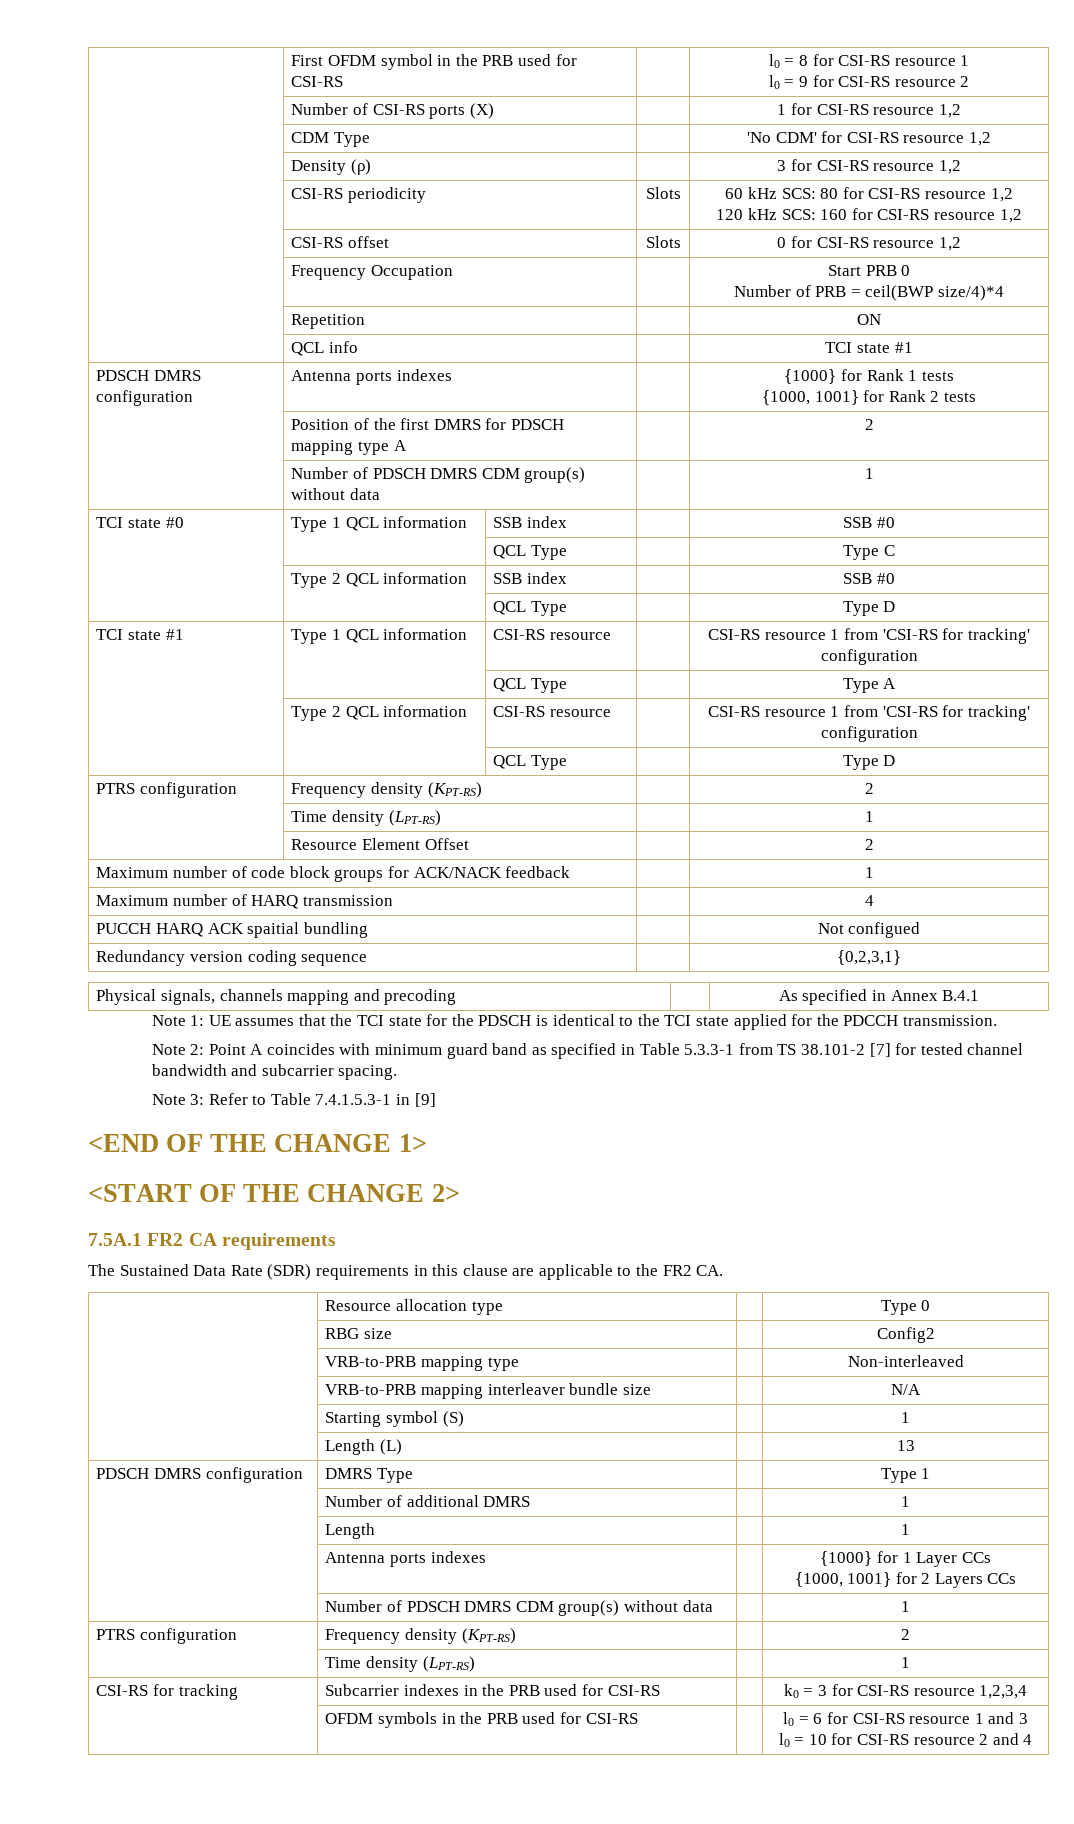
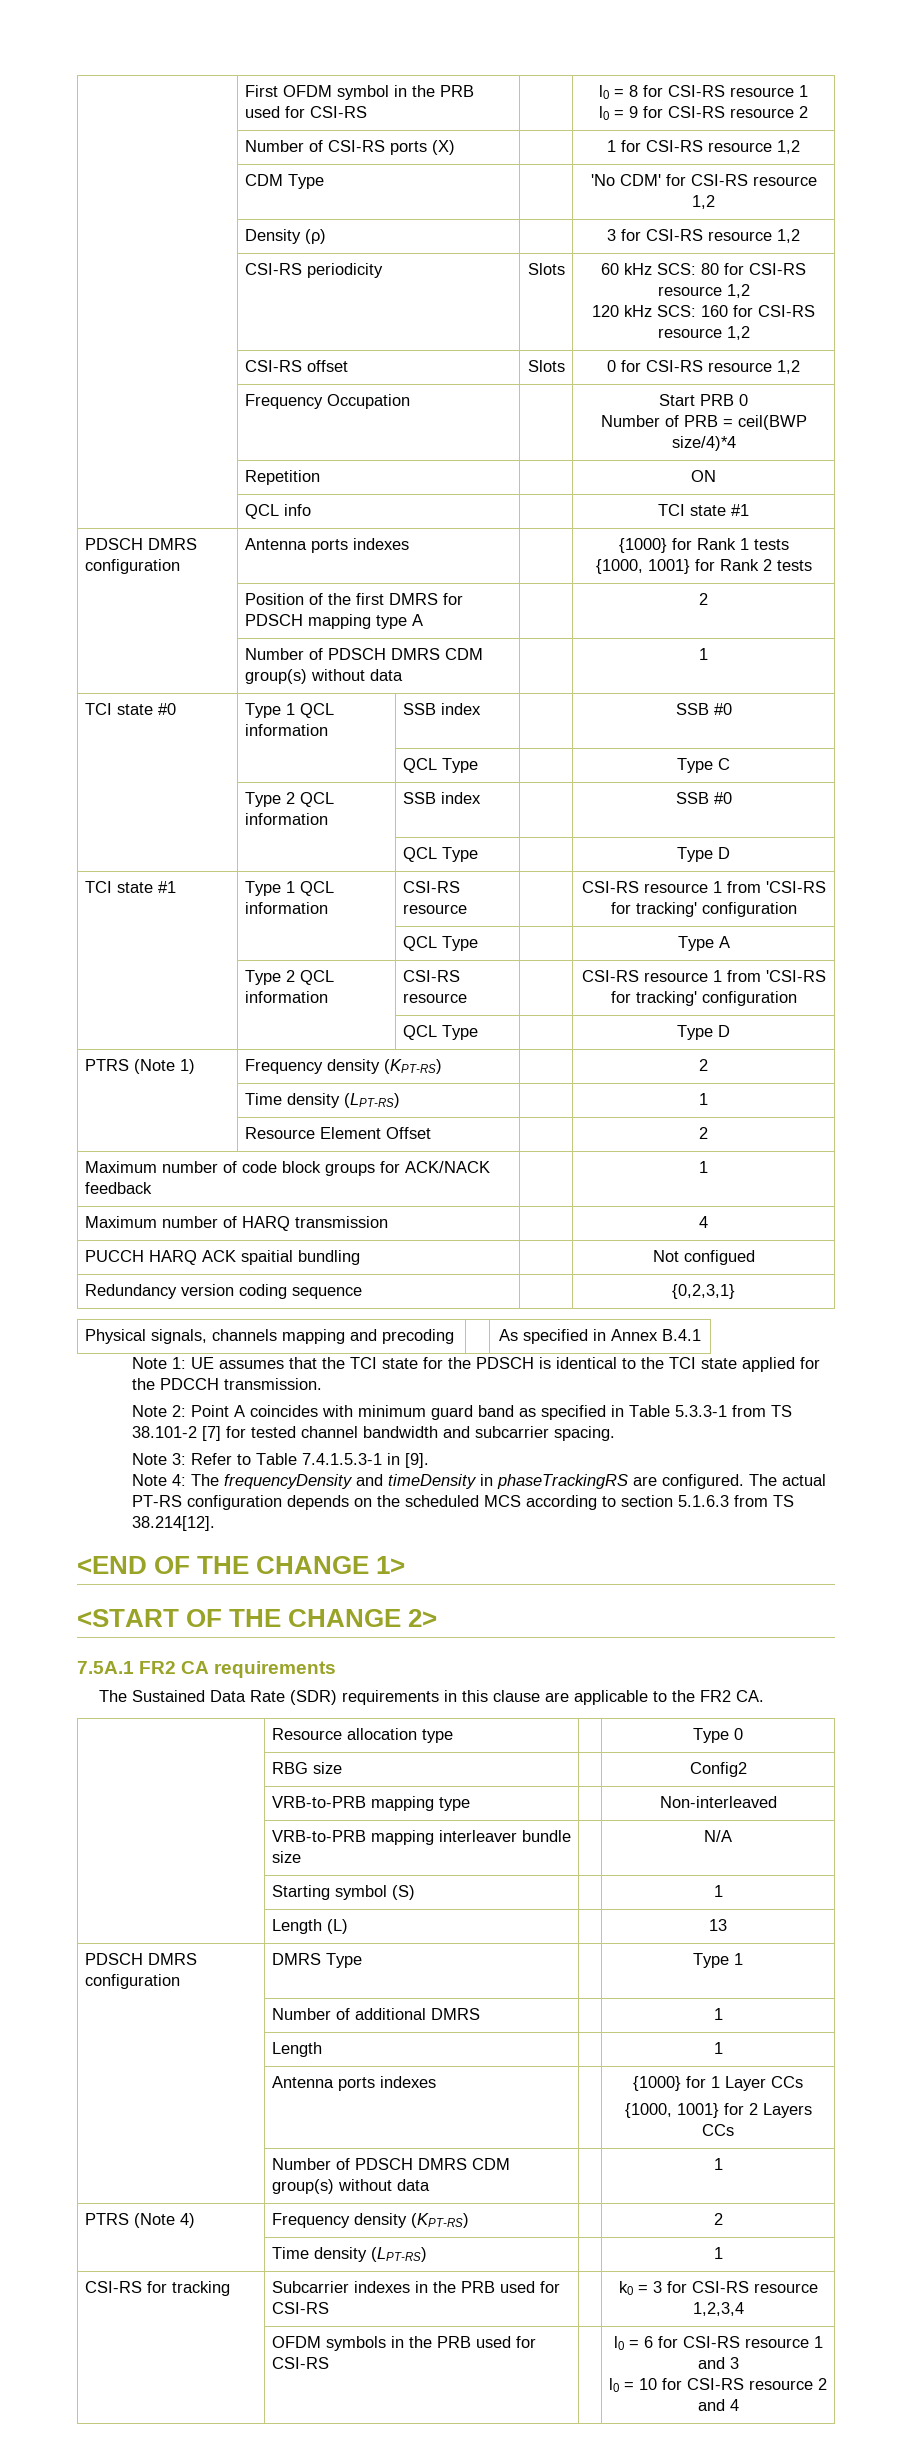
[139,782,237,798] configuration -> [133,1059,195,1074] (Note 1)
[414,1093,436,1107] [9] -> [405,1453,430,1468] [132,1474,827,1489] [132,1495,795,1510] [132,1516,216,1531] [9]. // Note 4: The frequencyDensity and timeDensity in phaseTrackingRS are configured. The actual PT-RS configuration depends on the scheduled MCS according to section 5.1.6.3 from TS 38.214[12].
[139,1628,237,1644] configuration -> [133,2213,195,2228] (Note 4)

